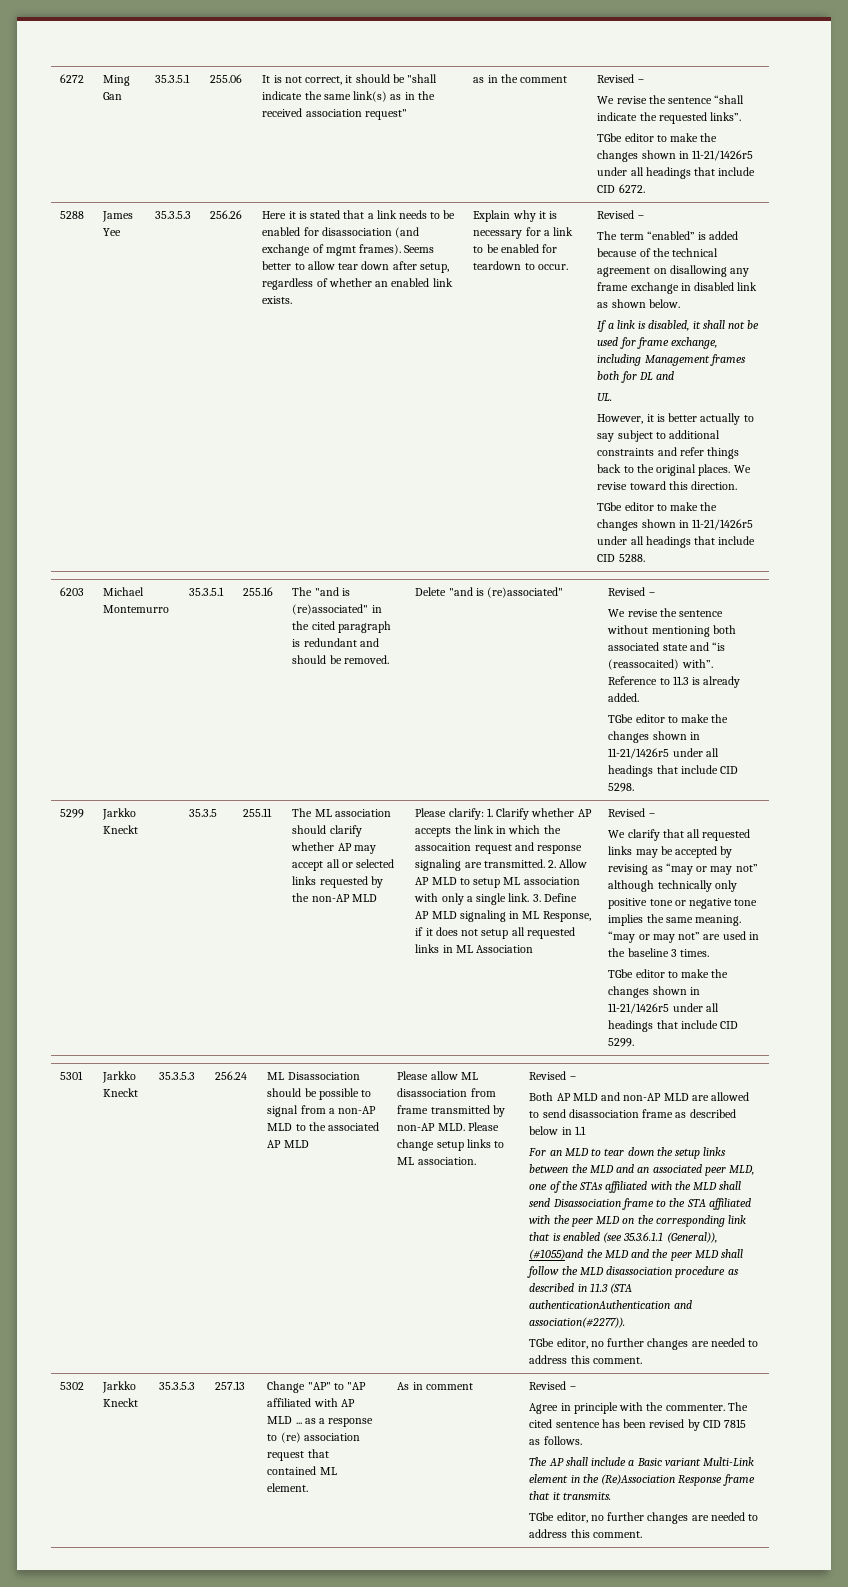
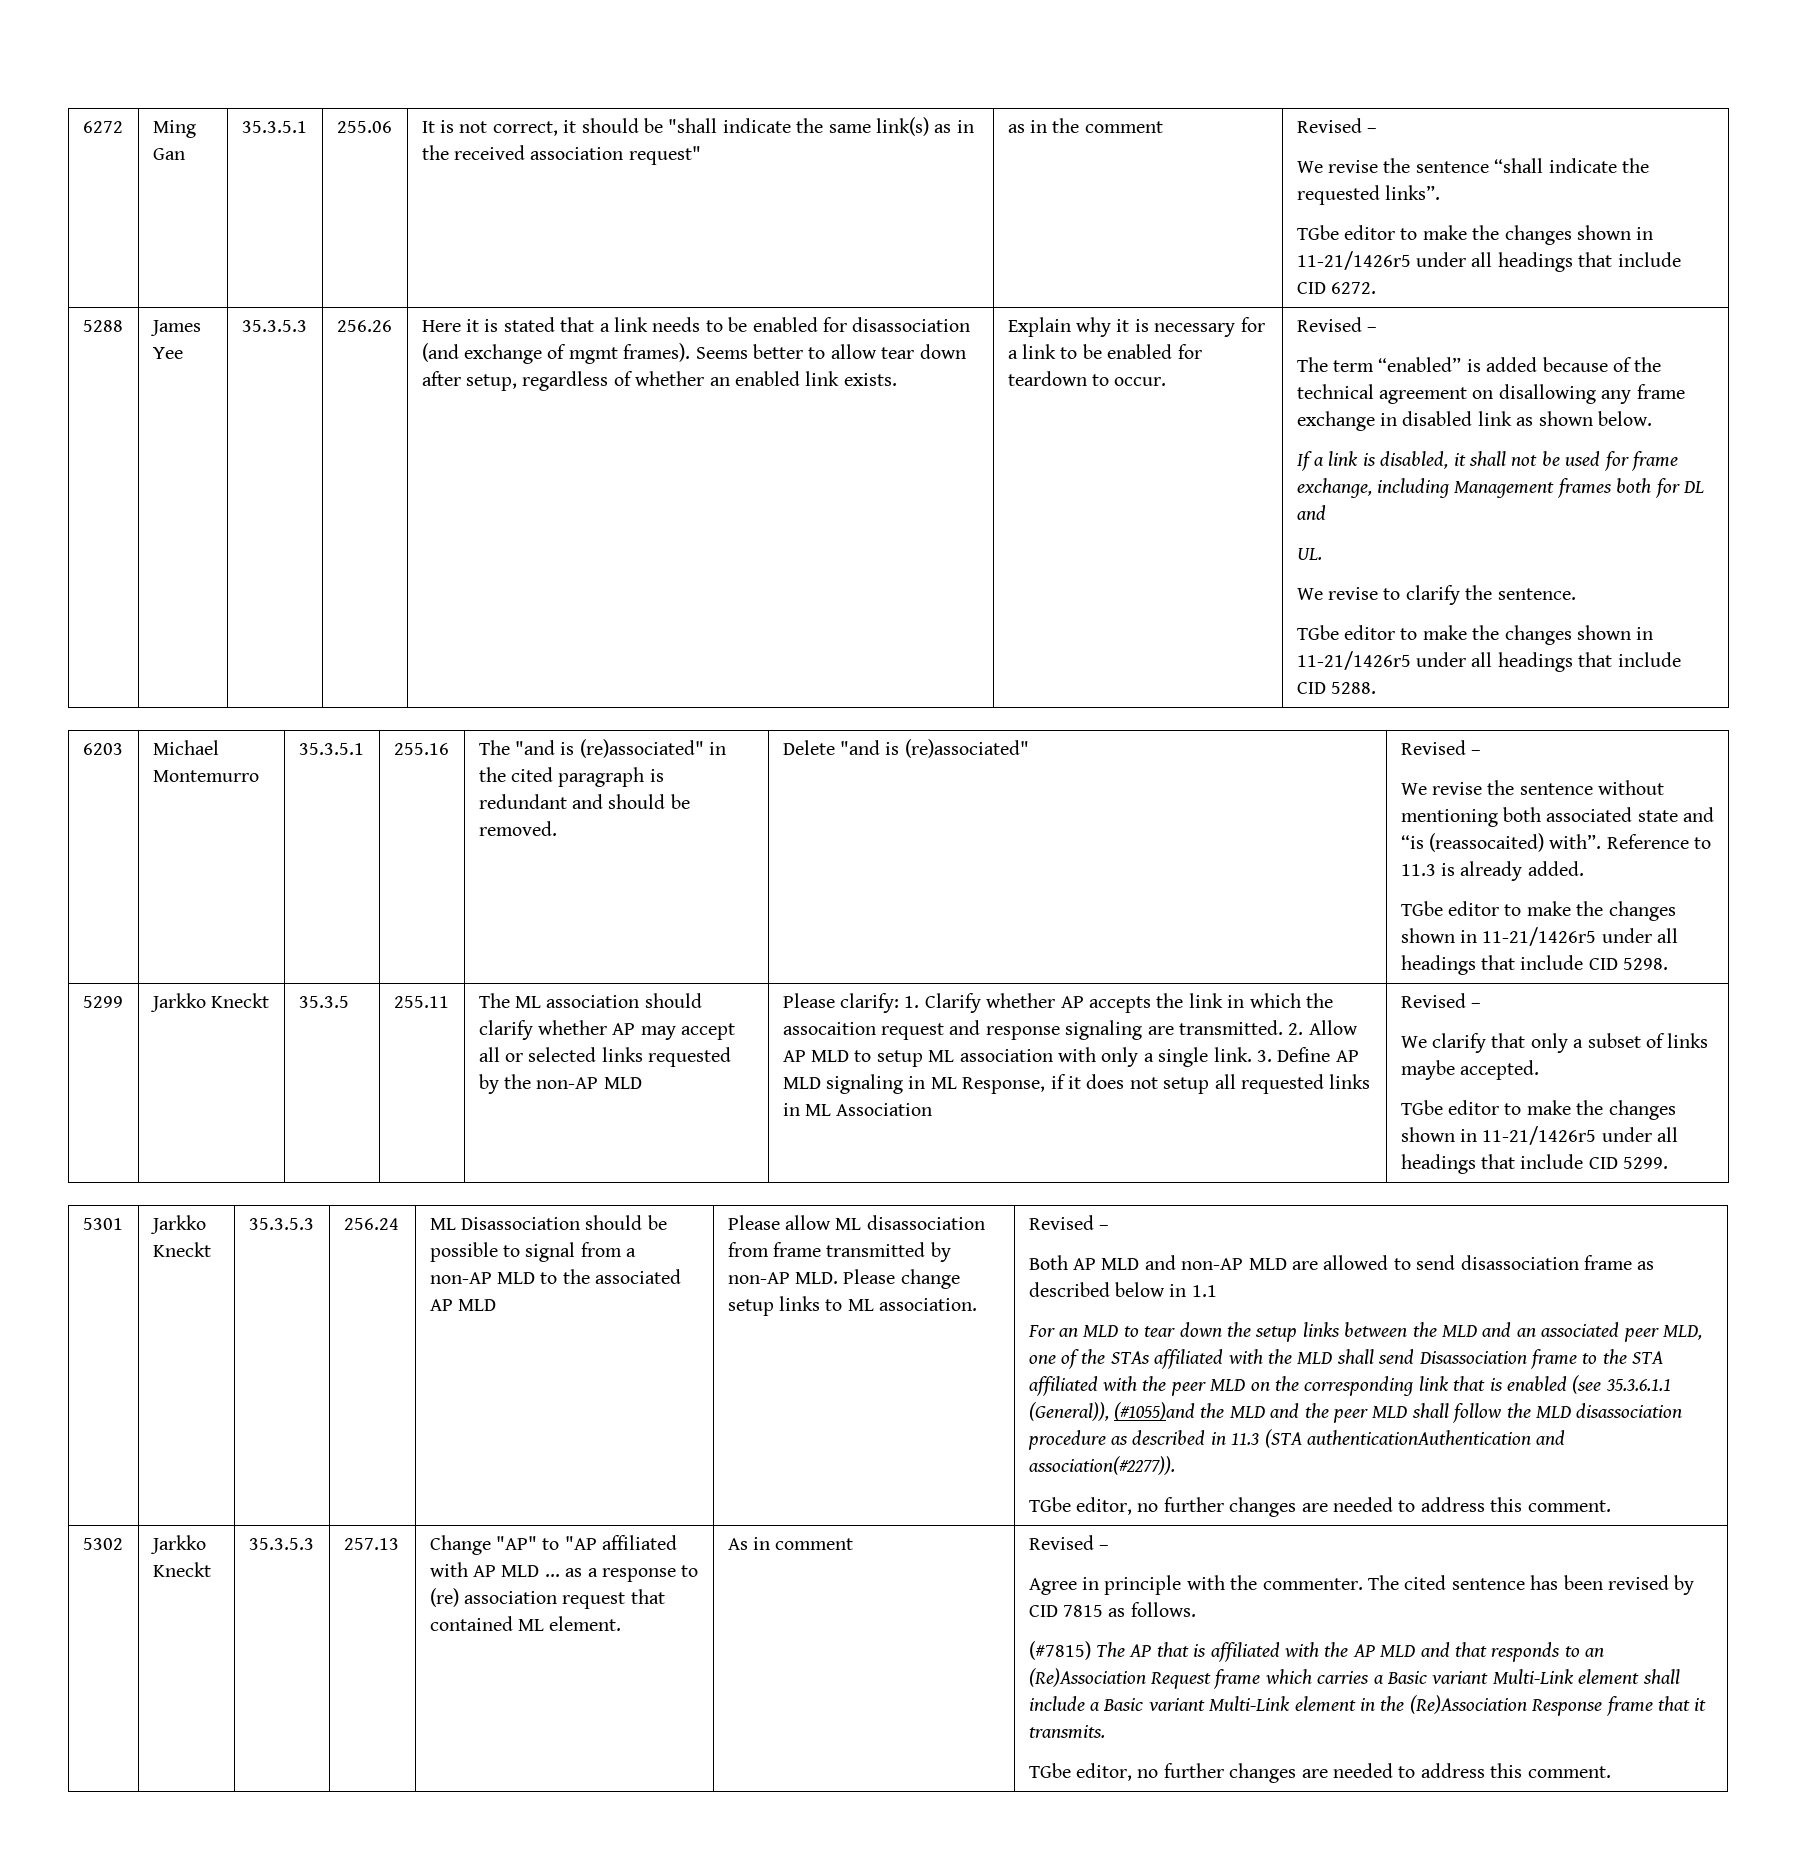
[597,413,754,425] [597,430,721,442] [597,447,740,459] [597,464,751,476] [597,481,738,490] However, it is better actually to say subject to additional constraints and refer things back to the original places. We revise toward this direction. -> [1296,585,1576,605] We revise to clarify the sentence.
[687,829,751,841] [608,846,733,858] [608,863,758,875] [608,880,737,892] [608,898,758,909] [608,914,742,926] [608,931,759,943] [608,948,710,957] all requested links may be accepted by revising as “may or may not” although technically only positive tone or negative tone implies the same meaning. “may or may not” are used in the baseline 3 times. -> [1530,1033,1709,1053] [1400,1060,1540,1080] only a subset of links maybe accepted.
(582, 1440) none -> [1028,1641,1091,1660] (#7815)
(564, 1462) none -> [1156,1642,1605,1662] [1028,1668,1640,1689] that is affiliated with the AP MLD and that responds to an (Re)Association Request frame which carries a Basic variant Multi-Link element

